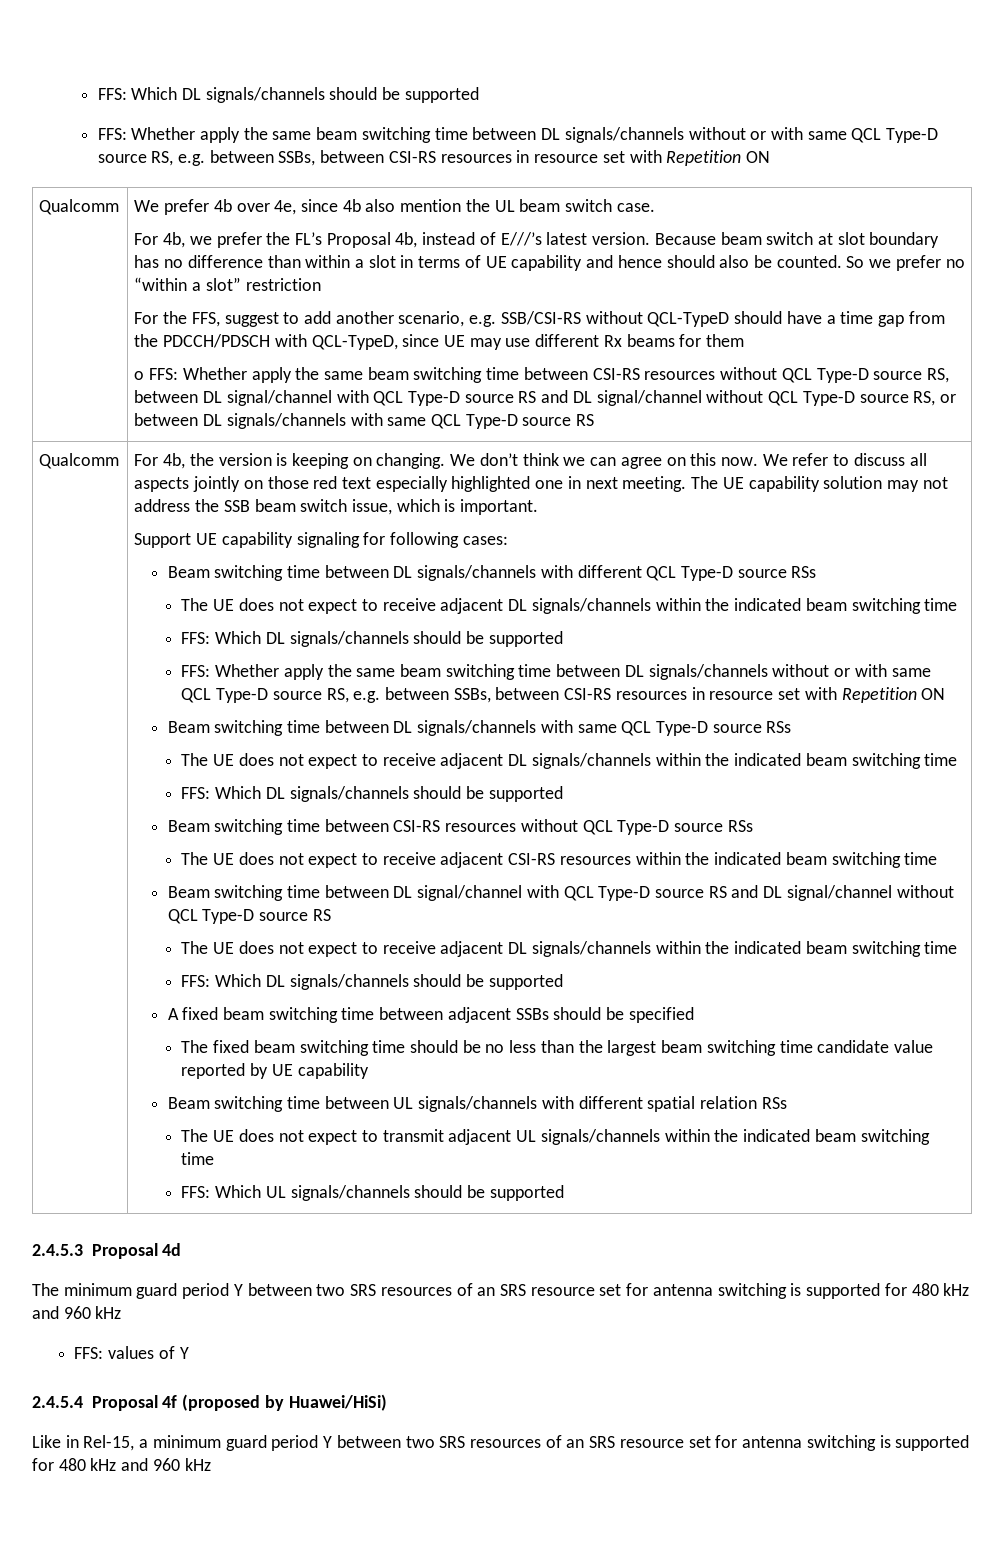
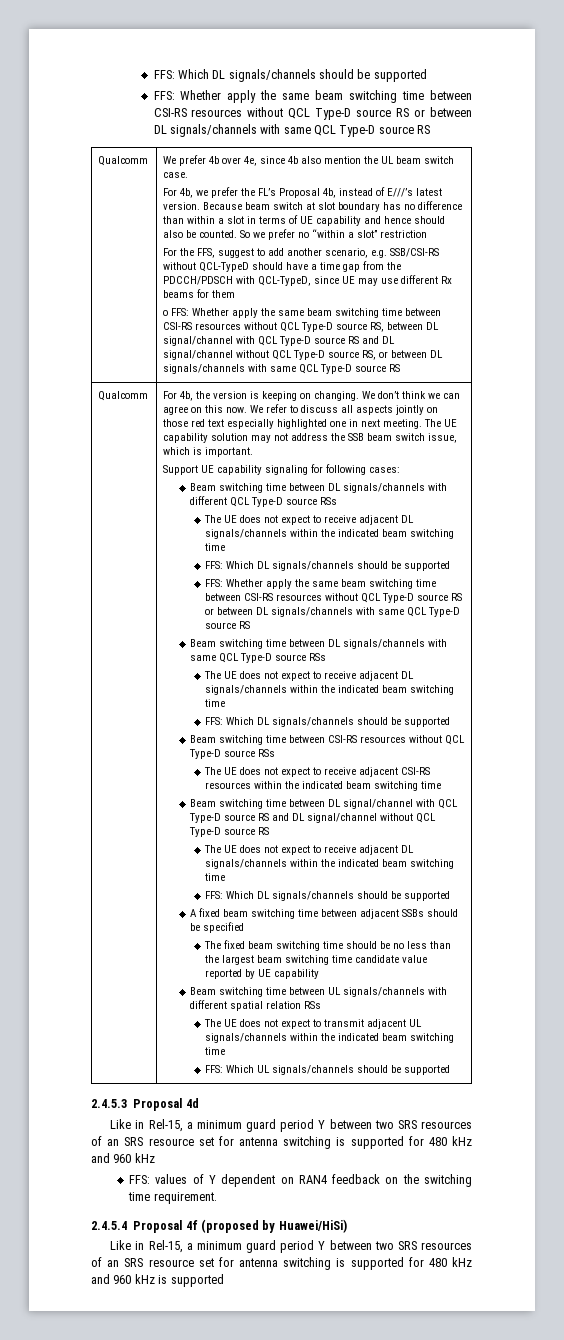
[541,127,939,143] [97,150,770,166] DL signals/channels without or with same QCL Type-D source RS, e.g. between SSBs, between CSI-RS resources in resource set with Repetition ON -> [153,107,472,120] [153,124,431,137] CSI-RS resources without QCL Type-D source RS or between DL signals/channels with same QCL Type-D source RS
[624,664,931,680] [181,687,946,703] DL signals/channels without or with same QCL Type-D source RS, e.g. between SSBs, between CSI-RS resources in resource set with Repetition ON -> [243,593,462,603] [204,607,460,617] [204,621,250,629] CSI-RS resources without QCL Type-D source RS or between DL signals/channels with same QCL Type-D source RS
[32,1283,59,1296] The -> [110,1119,193,1132] Like in Rel-15, a
(189, 1353) none -> [221,1174,473,1187] [128,1192,217,1204] dependent on RAN4 feedback on the switching time requirement.
(211, 1464) none -> [158,1274,224,1287] is supported

